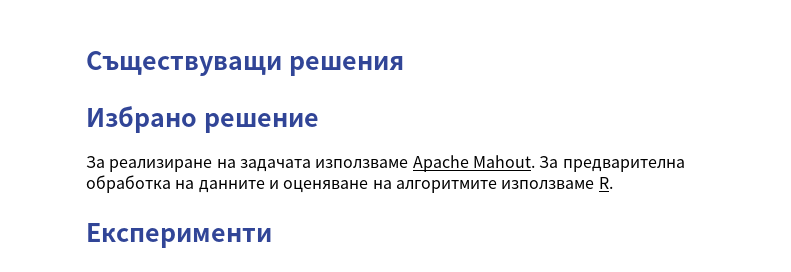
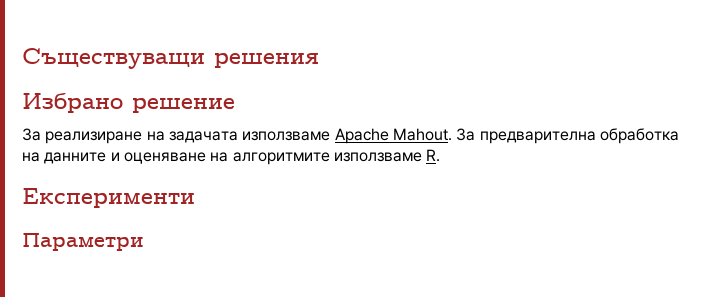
(272, 235) none -> [22,233,144,251] // Параметри

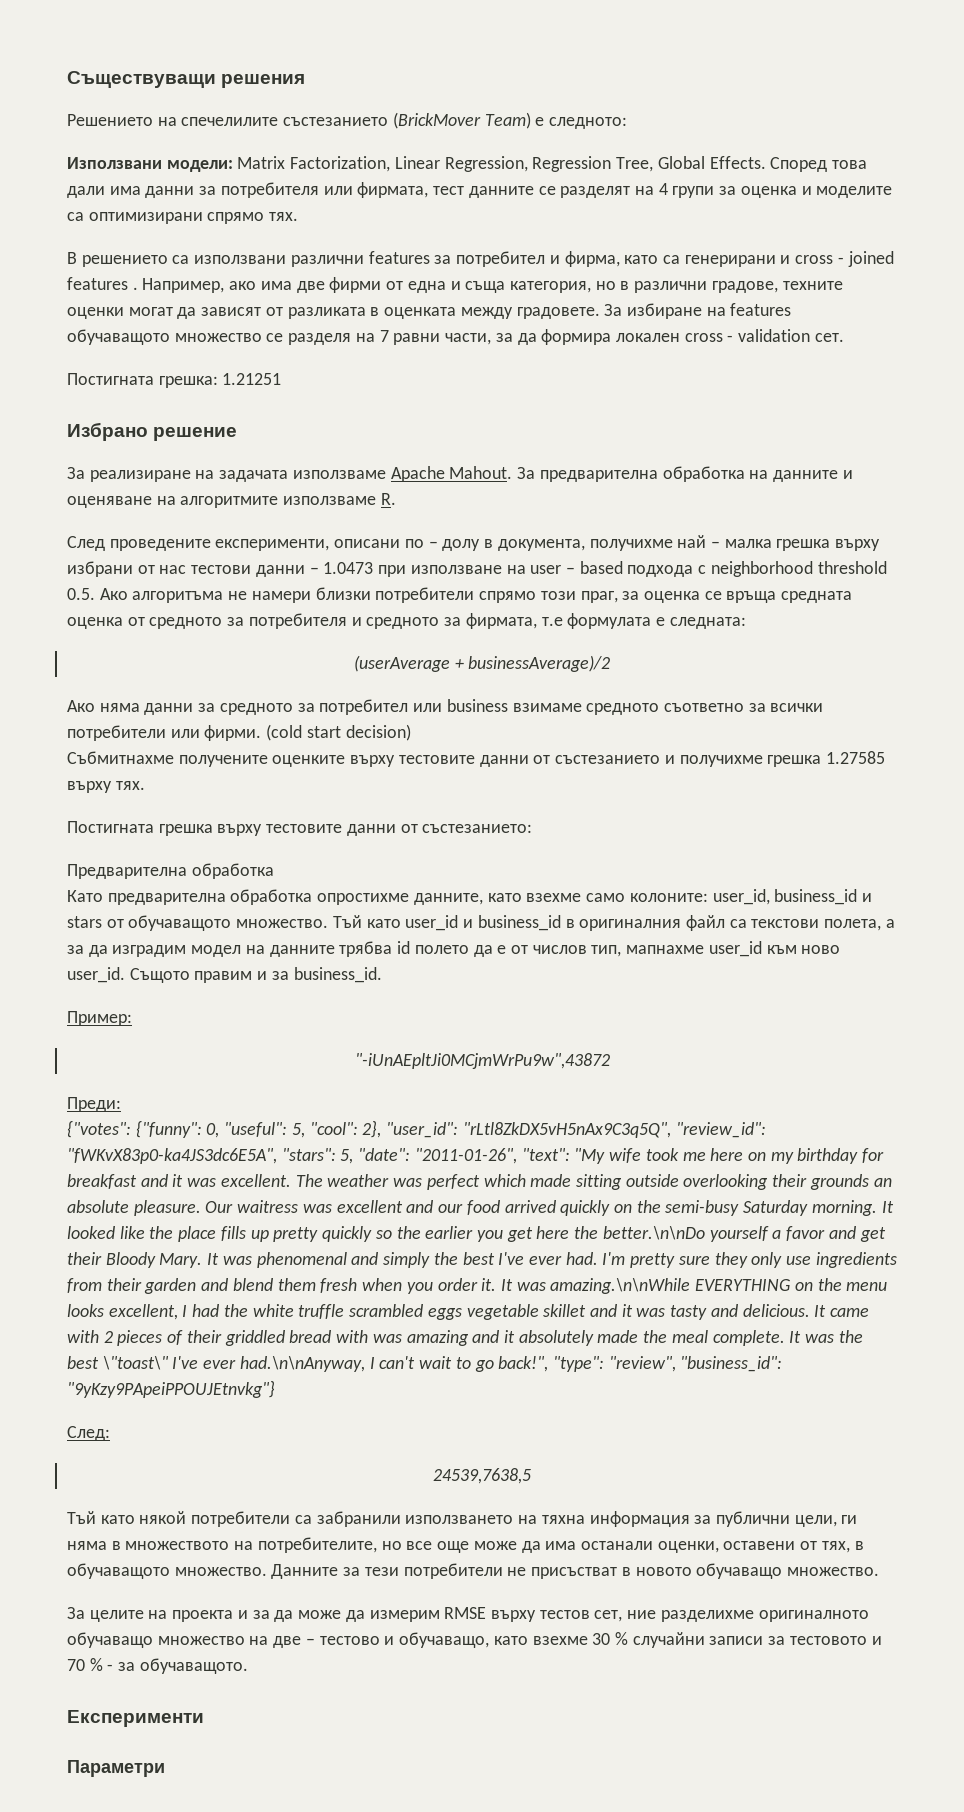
(319, 60) none -> [67,112,628,129] [67,156,867,172] [67,182,893,198] [67,212,299,224] [67,251,894,267] [67,277,843,293] [67,303,792,319] [67,329,844,345] [67,373,282,388] // Решението на спечелилите състезанието (BrickMover Team) е следното: // Използвани модели: Matrix Factorization, Linear Regression, Regression Tree, Global Effects. Според това дали има данни за потребителя или фирмата, тест данните се разделят на 4 групи за оценка и моделите са оптимизирани спрямо тях. // В решението са използвани различни features за потребител и фирма, като са генерирани и cross - joined features . Например, ако има две фирми от една и съща категория, но в различни градове, техните оценки могат да зависят от разликата в оценката между градовете. За избиране на features обучаващото множество се разделя на 7 равни части, за да формира локален cross - validation сет. // Постигната грешка: 1.21251
(441, 155) none -> [67,535,881,551] [67,561,887,577] [67,587,853,603] [67,613,746,629] [353,655,611,672] [67,699,824,715] [67,724,411,741] [67,751,885,767] [67,781,145,793] [67,821,533,836] [67,863,274,879] [67,889,872,905] [67,915,895,931] [67,941,841,957] [67,967,382,983] [67,1011,132,1026] [354,1053,610,1069] [67,1097,121,1112] [67,1120,766,1138] [67,1148,885,1164] [67,1174,892,1190] [67,1200,894,1216] [67,1226,886,1242] [67,1252,897,1268] [67,1278,888,1294] [67,1304,870,1320] [67,1330,863,1346] [67,1356,783,1372] [67,1380,275,1398] [67,1426,110,1441] [433,1468,531,1484] [67,1511,858,1527] [67,1537,864,1553] [67,1563,879,1579] [67,1607,869,1622] [67,1632,882,1648] [67,1658,248,1674] // След проведените експерименти, описани по – долу в документа, получихме най – малка грешка върху избрани от нас тестови данни – 1.0473 при използване на user – based подхода с neighborhood threshold 0.5. Ако алгоритъма не намери близки потребители спрямо този праг, за оценка се връща средната оценка от средното за потребителя и средното за фирмата, т.е формулата е следната: // (userAverage + businessAverage)/2 // Ако няма данни за средното за потребител или business взимаме средното съответно за всички потребители или фирми. (cold start decision) // Събмитнахме получените оценките върху тестовите данни от състезанието и получихме грешка 1.27585 върху тях. // Постигната грешка върху тестовите данни от състезанието: // Предварителна обработка // Като предварителна обработка опростихме данните, като взехме само колоните: user_id, business_id и stars от обучаващото множество. Тъй като user_id и business_id в оригиналния файл са текстови полета, а за да изградим модел на данните трябва id полето да е от числов тип, мапнахме user_id към ново user_id. Същото правим и за business_id. // Пример: // "-iUnAEpltJi0MCjmWrPu9w",43872 // Преди: // {"votes": {"funny": 0, "useful": 5, "cool": 2}, "user_id": "rLtl8ZkDX5vH5nAx9C3q5Q", "review_id": "fWKvX83p0-ka4JS3dc6E5A", "stars": 5, "date": "2011-01-26", "text": "My wife took me here on my birthday for breakfast and it was excellent. The weather was perfect which made sitting outside overlooking their grounds an absolute pleasure. Our waitress was excellent and our food arrived quickly on the semi-busy Saturday morning. It looked like the place fills up pretty quickly so the earlier you get here the better.\n\nDo yourself a favor and get their Bloody Mary. It was phenomenal and simply the best I've ever had. I'm pretty sure they only use ingredients from their garden and blend them fresh when you order it. It was amazing.\n\nWhile EVERYTHING on the menu looks excellent, I had the white truffle scrambled eggs vegetable skillet and it was tasty and delicious. It came with 2 pieces of their griddled bread with was amazing and it absolutely made the meal complete. It was the best \"toast\" I've ever had.\n\nAnyway, I can't wait to go back!", "type": "review", "business_id": "9yKzy9PApeiPPOUJEtnvkg"} // След: // 24539,7638,5 // Тъй като някой потребители са забранили използването на тяхна информация за публични цели, ги няма в множеството на потребителите, но все още може да има останали оценки, оставени от тях, в обучаващото множество. Данните за тези потребители не присъстват в новото обучаващо множество. // За целите на проекта и за да може да измерим RMSE върху тестов сет, ние разделихме оригиналното обучаващо множество на две – тестово и обучаващо, като взехме 30 % случайни записи за тестовото и 70 % - за обучаващото.

